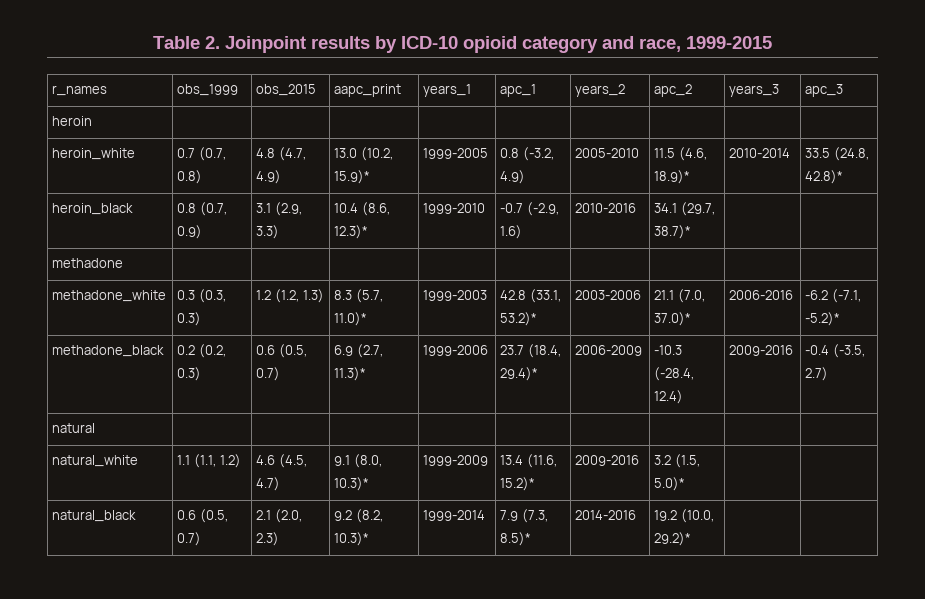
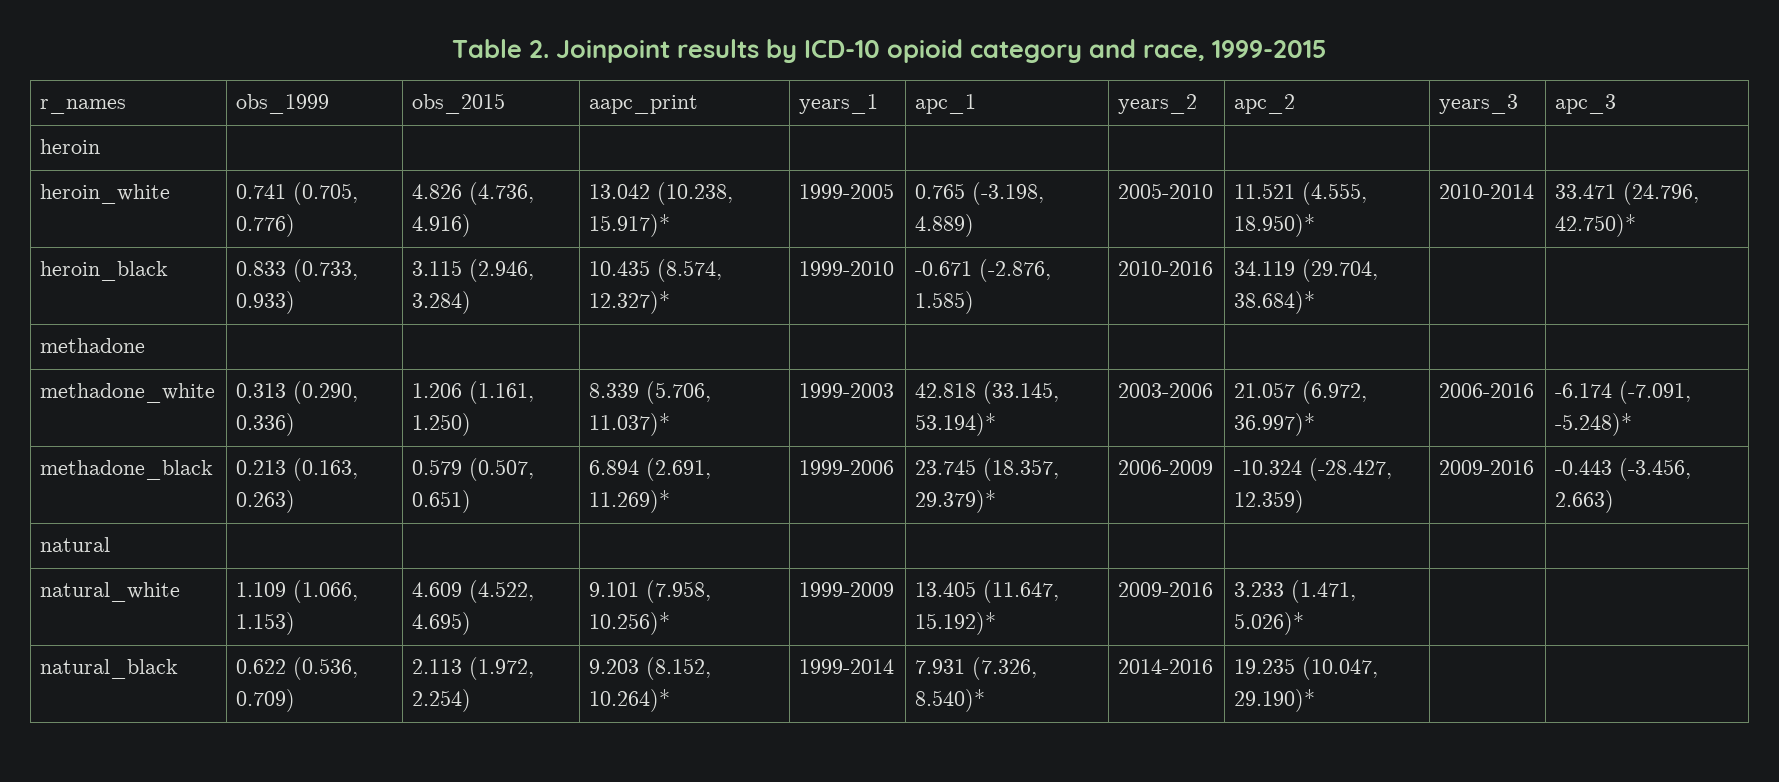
[177,147,226,161] [177,170,203,184] [256,147,306,161] [256,170,282,184] [334,147,393,161] [334,170,371,184] [423,148,489,159] [500,147,554,161] [500,170,526,184] [575,148,640,158] [654,147,707,161] [654,170,691,184] [729,148,791,158] [805,147,869,161] [805,170,844,184] [52,203,134,215] [177,202,227,216] [177,225,203,239] [256,202,302,216] [256,225,280,239] [334,202,390,216] [334,225,369,239] [423,203,486,214] [500,202,559,216] [500,225,523,239] [575,203,637,213] [654,202,715,216] [654,225,692,239] [52,258,124,268] [52,290,167,302] [177,289,226,303] [177,312,202,326] [256,289,324,303] [334,289,383,303] [334,312,368,326] [423,290,488,301] [500,289,561,303] [500,312,538,326] [575,290,642,300] [654,289,705,303] [654,312,692,326] [729,290,794,300] [805,289,861,303] [805,312,841,326] [52,345,165,357] [177,344,226,358] [177,367,202,381] [256,344,307,358] [256,367,281,381] [334,344,383,358] [334,367,367,381] [423,345,489,356] [500,344,561,358] [500,367,539,381] [575,345,643,356] [654,345,683,355] [654,367,695,381] [654,390,684,404] [729,345,794,356] [805,344,865,358] [805,367,829,381] [52,423,96,433] [52,455,139,467] [177,454,241,468] [256,454,307,468] [256,477,281,491] [334,454,382,468] [334,477,370,491] [423,455,489,466] [500,454,557,468] [500,477,536,491] [575,455,640,466] [654,454,700,468] [654,477,686,491] [52,510,137,522] [177,509,228,523] [177,532,202,546] [256,509,302,523] [256,532,280,546] [334,509,383,523] [334,532,370,546] [423,510,486,521] [500,509,548,523] [500,532,532,546] [575,510,637,520] [654,509,714,523] [654,532,692,546] 0.7 (0.7, 0.8) | 4.8 (4.7, 4.9) | 13.0 (10.2, 15.9)* | 1999-2005 | 0.8 (-3.2, 4.9) | 2005-2010 | 11.5 (4.6, 18.9)* | 2010-2014 | 33.5 (24.8, 42.8)* // heroin_black | 0.8 (0.7, 0.9) | 3.1 (2.9, 3.3) | 10.4 (8.6, 12.3)* | 1999-2010 | -0.7 (-2.9, 1.6) | 2010-2016 | 34.1 (29.7, 38.7)* | | // methadone | | | | | | | | | // methadone_white | 0.3 (0.3, 0.3) | 1.2 (1.2, 1.3) | 8.3 (5.7, 11.0)* | 1999-2003 | 42.8 (33.1, 53.2)* | 2003-2006 | 21.1 (7.0, 37.0)* | 2006-2016 | -6.2 (-7.1, -5.2)* // methadone_black | 0.2 (0.2, 0.3) | 0.6 (0.5, 0.7) | 6.9 (2.7, 11.3)* | 1999-2006 | 23.7 (18.4, 29.4)* | 2006-2009 | -10.3 (-28.4, 12.4) | 2009-2016 | -0.4 (-3.5, 2.7) // natural | | | | | | | | | // natural_white | 1.1 (1.1, 1.2) | 4.6 (4.5, 4.7) | 9.1 (8.0, 10.3)* | 1999-2009 | 13.4 (11.6, 15.2)* | 2009-2016 | 3.2 (1.5, 5.0)* | | // natural_black | 0.6 (0.5, 0.7) | 2.1 (2.0, 2.3) | 9.2 (8.2, 10.3)* | 1999-2014 | 7.9 (7.3, 8.5)* | 2014-2016 | 19.2 (10.0, 29.2)* -> [236,182,359,205] [236,214,296,237] [412,182,535,205] [412,214,472,237] [589,182,734,205] [589,214,671,237] [799,183,895,199] [915,182,1045,205] [915,214,975,237] [1118,183,1214,199] [1234,182,1368,205] [1234,214,1316,237] [1439,184,1535,199] [1555,182,1700,205] [1555,214,1637,237] [40,261,169,281] [236,259,359,282] [236,291,296,314] [412,259,535,282] [412,291,472,314] [589,259,723,282] [589,291,671,314] [799,261,895,276] [915,259,1052,282] [915,291,975,314] [1118,261,1214,276] [1234,259,1379,282] [1234,291,1316,314] [40,338,146,353] [40,383,216,403] [236,381,359,404] [236,413,296,436] [412,381,535,404] [412,413,472,436] [589,381,712,404] [589,413,671,436] [799,383,895,398] [915,381,1060,404] [915,413,997,436] [1118,383,1214,398] [1234,381,1368,404] [1234,413,1316,436] [1439,383,1535,398] [1555,381,1692,404] [1555,413,1633,436] [40,460,214,480] [236,458,359,481] [236,490,296,513] [412,458,535,481] [412,490,472,513] [589,458,712,481] [589,490,671,513] [799,460,895,475] [915,458,1060,481] [915,490,997,513] [1118,460,1214,475] [1234,458,1393,481] [1234,490,1305,513] [1439,460,1535,475] [1555,458,1692,481] [1555,490,1615,513] [40,537,111,552] [40,582,181,602] [236,580,359,603] [236,612,296,635] [412,580,535,603] [412,612,472,635] [589,580,712,603] [589,612,671,635] [799,582,895,597] [915,580,1060,603] [915,612,997,635] [1118,582,1214,597] [1234,580,1357,603] [1234,612,1305,635] [40,659,179,679] [236,657,359,680] [236,689,296,712] [412,657,535,680] [412,689,472,712] [589,657,712,680] [589,689,671,712] [799,659,895,674] [915,657,1038,680] [915,689,986,712] [1118,659,1214,674] [1234,657,1379,680] [1234,689,1316,712] 0.741 (0.705, 0.776) | 4.826 (4.736, 4.916) | 13.042 (10.238, 15.917)* | 1999-2005 | 0.765 (-3.198, 4.889) | 2005-2010 | 11.521 (4.555, 18.950)* | 2010-2014 | 33.471 (24.796, 42.750)* // heroin_black | 0.833 (0.733, 0.933) | 3.115 (2.946, 3.284) | 10.435 (8.574, 12.327)* | 1999-2010 | -0.671 (-2.876, 1.585) | 2010-2016 | 34.119 (29.704, 38.684)* | | // methadone | | | | | | | | | // methadone_white | 0.313 (0.290, 0.336) | 1.206 (1.161, 1.250) | 8.339 (5.706, 11.037)* | 1999-2003 | 42.818 (33.145, 53.194)* | 2003-2006 | 21.057 (6.972, 36.997)* | 2006-2016 | -6.174 (-7.091, -5.248)* // methadone_black | 0.213 (0.163, 0.263) | 0.579 (0.507, 0.651) | 6.894 (2.691, 11.269)* | 1999-2006 | 23.745 (18.357, 29.379)* | 2006-2009 | -10.324 (-28.427, 12.359) | 2009-2016 | -0.443 (-3.456, 2.663) // natural | | | | | | | | | // natural_white | 1.109 (1.066, 1.153) | 4.609 (4.522, 4.695) | 9.101 (7.958, 10.256)* | 1999-2009 | 13.405 (11.647, 15.192)* | 2009-2016 | 3.233 (1.471, 5.026)* | | // natural_black | 0.622 (0.536, 0.709) | 2.113 (1.972, 2.254) | 9.203 (8.152, 10.264)* | 1999-2014 | 7.931 (7.326, 8.540)* | 2014-2016 | 19.235 (10.047, 29.190)*

